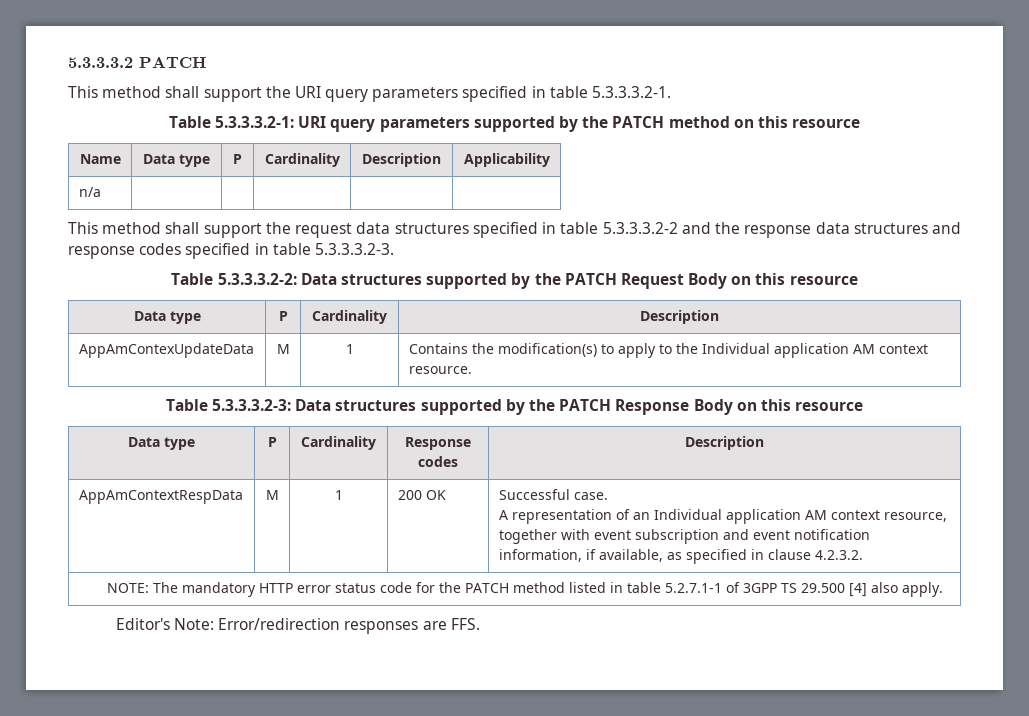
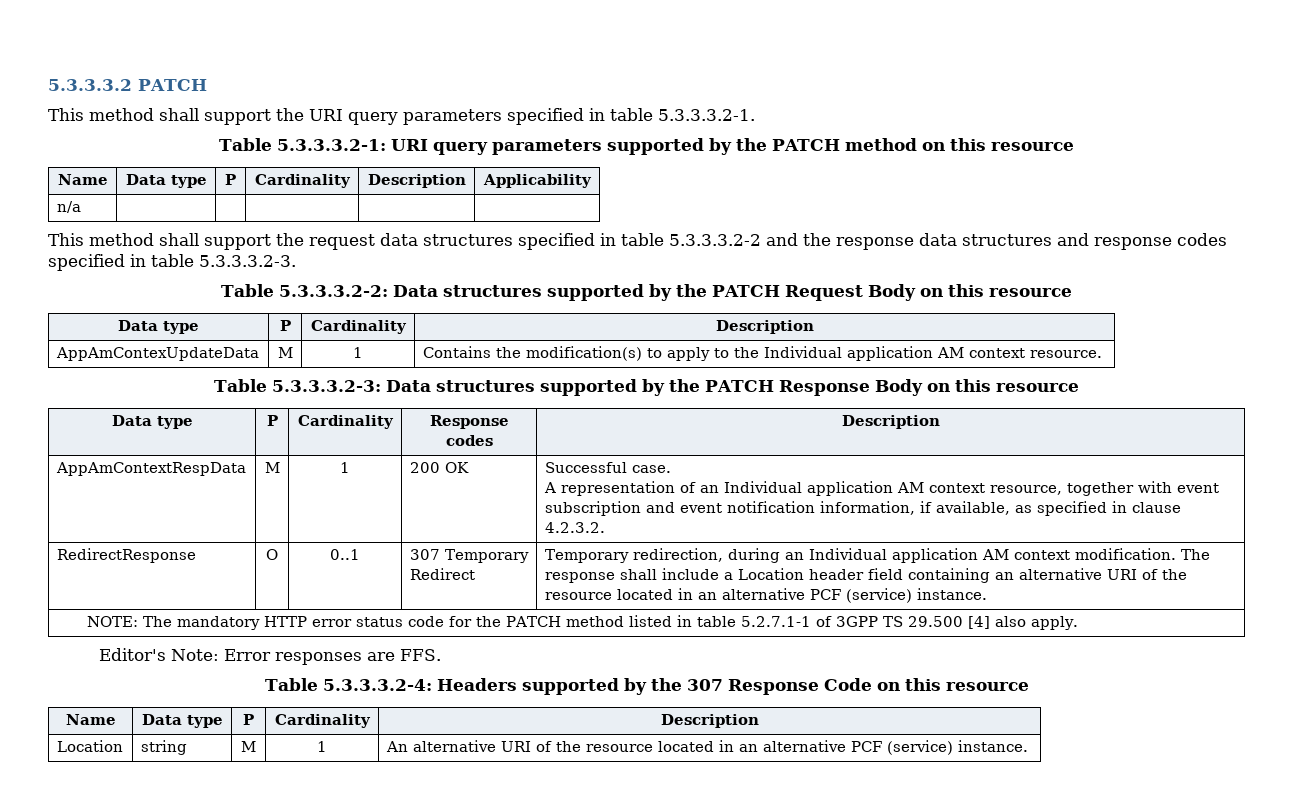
(863, 555) none -> [56,548,196,563] [266,549,278,560] [330,549,360,560] [409,549,529,563] [409,568,475,580] [544,548,1210,563] [544,568,1187,583] [544,588,987,603] // RedirectResponse | O | 0..1 | 307 Temporary Redirect | Temporary redirection, during an Individual application AM context modification. The response shall include a Location header field containing an alternative URI of the resource located in an alternative PCF (service) instance.
[218,618,341,630] Error/redirection -> [224,649,272,661] Error
(480, 624) none -> [264,678,1029,695] [65,714,116,725] [141,714,223,728] [243,714,254,725] [274,714,371,728] [660,714,759,728] [56,740,123,752] [140,740,187,755] [241,741,256,752] [317,741,327,752] [385,740,1028,755] // Table 5.3.3.3.2-4: Headers supported by the 307 Response Code on this resource // Name | Data type | P | Cardinality | Description // Location | string | M | 1 | An alternative URI of the resource located in an alternative PCF (service) instance.

